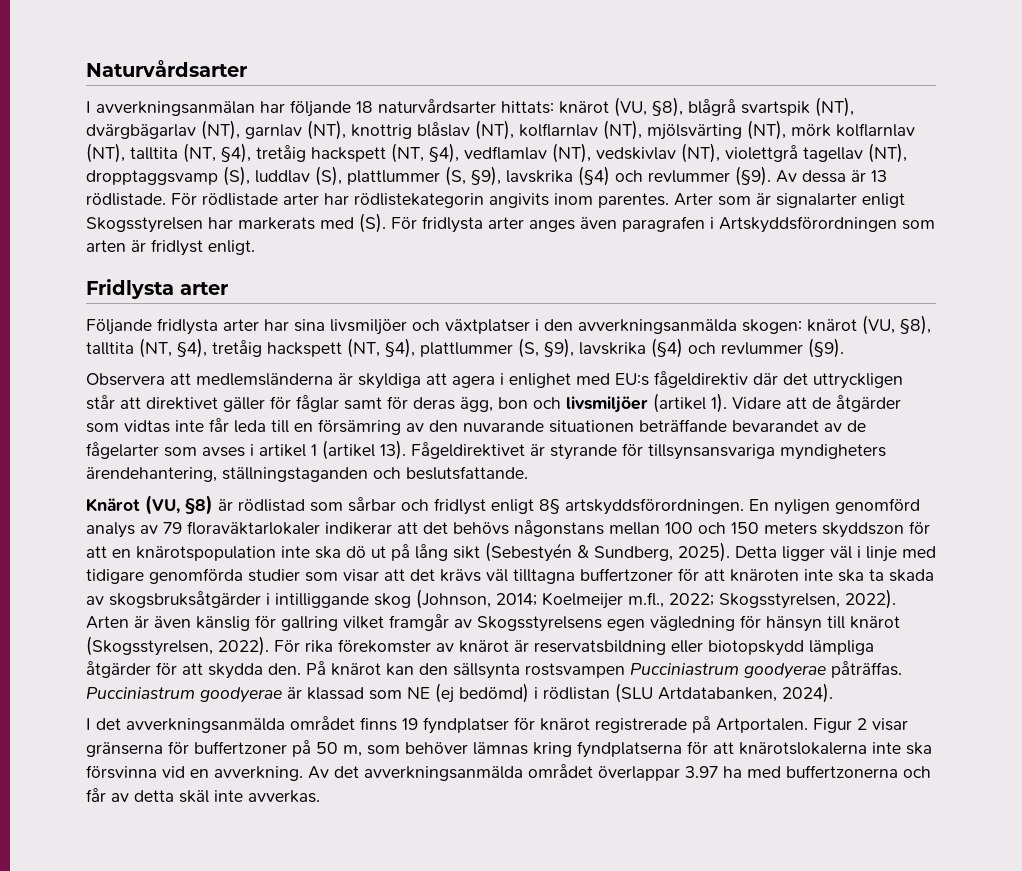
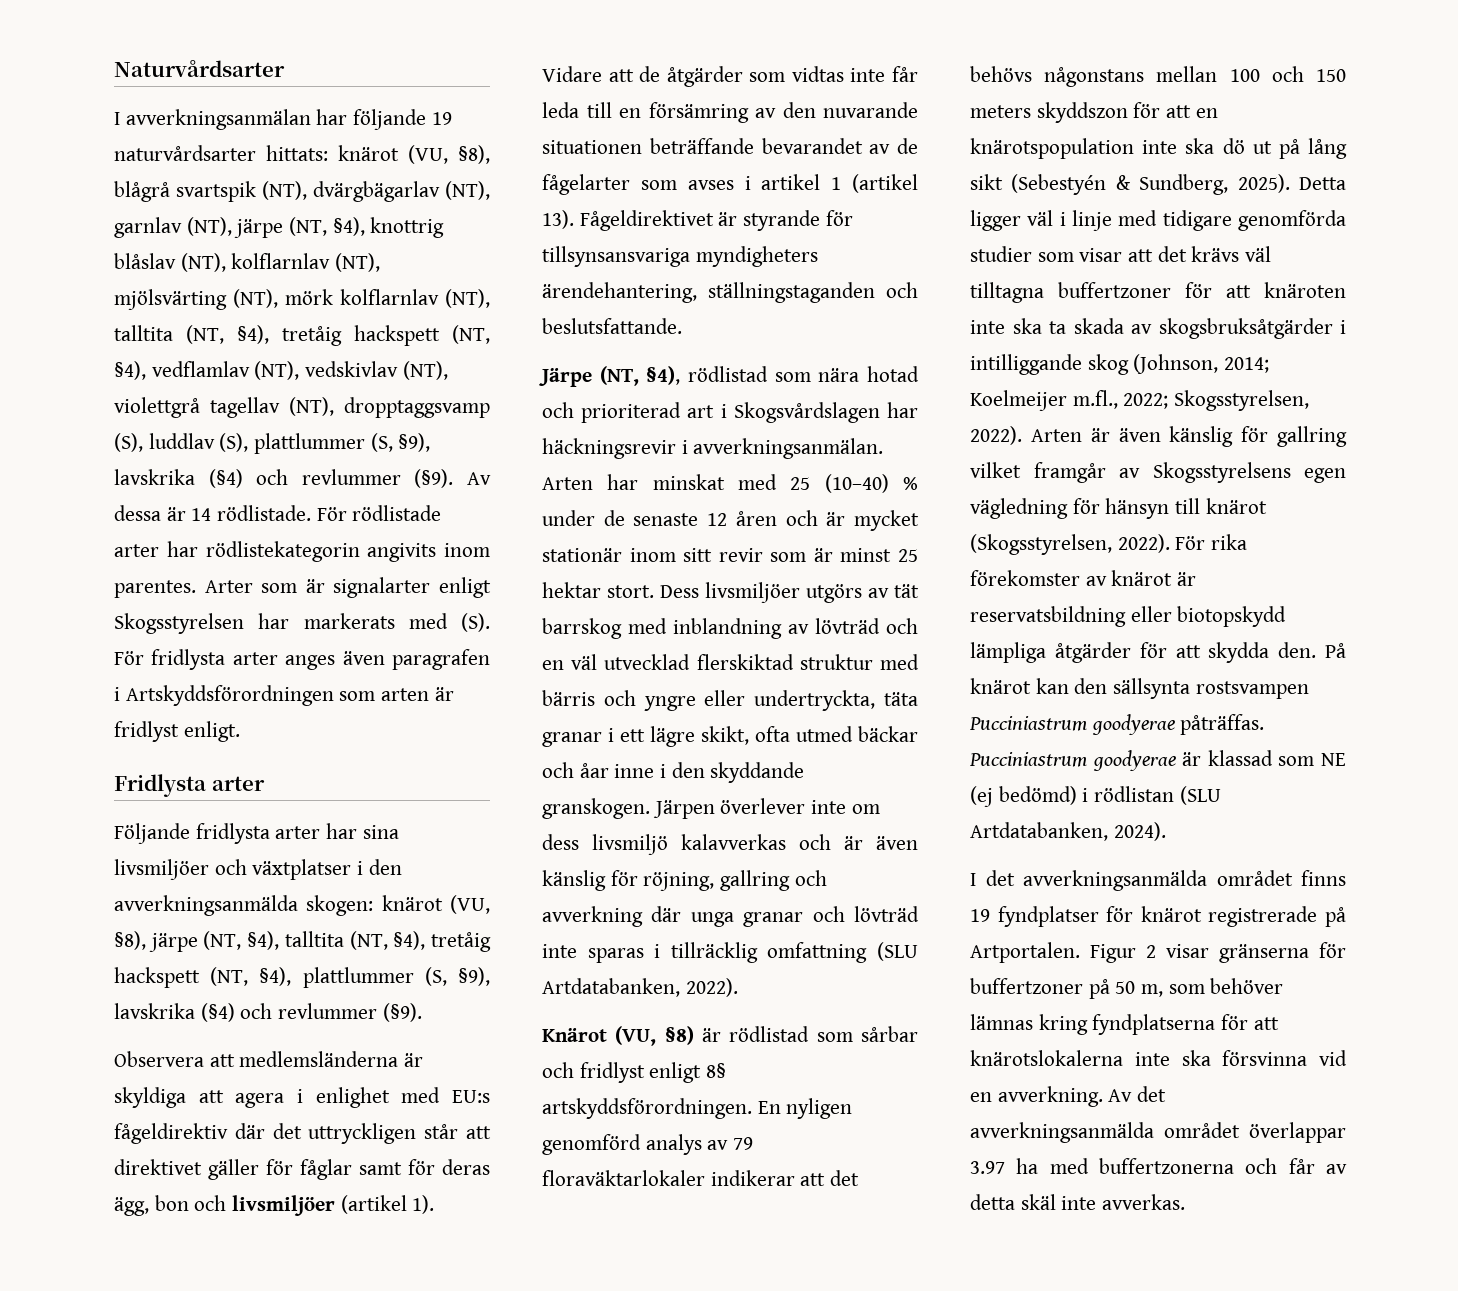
[356,101,373,113] 18 -> [431,112,452,125] 19
(346, 130) none -> [234,217,365,238] järpe (NT, §4),
[871,170,887,182] 13 -> [191,508,212,521] 14
(931, 325) none -> [148,931,280,952] järpe (NT, §4),
(528, 473) none -> [539,366,919,387] [542,402,918,423] [542,438,884,459] [542,474,918,493] [542,510,919,531] [542,548,918,562] [542,582,919,603] [542,618,918,639] [542,654,919,670] [542,690,918,711] [542,726,918,747] [542,762,805,783] [542,798,880,819] [542,834,918,855] [542,870,827,891] [542,906,919,927] [542,942,918,963] [542,978,738,997] // Järpe (NT, §4), rödlistad som nära hotad och prioriterad art i Skogsvårdslagen har häckningsrevir i avverkningsanmälan. Arten har minskat med 25 (10–40) % under de senaste 12 åren och är mycket stationär inom sitt revir som är minst 25 hektar stort. Dess livsmiljöer utgörs av tät barrskog med inblandning av lövträd och en väl utvecklad flerskiktad struktur med bärris och yngre eller undertryckta, täta granar i ett lägre skikt, ofta utmed bäckar och åar inne i den skyddande granskogen. Järpen överlever inte om dess livsmiljö kalavverkas och är även känslig för röjning, gallring och avverkning där unga granar och lövträd inte sparas i tillräcklig omfattning (SLU Artdatabanken, 2022).

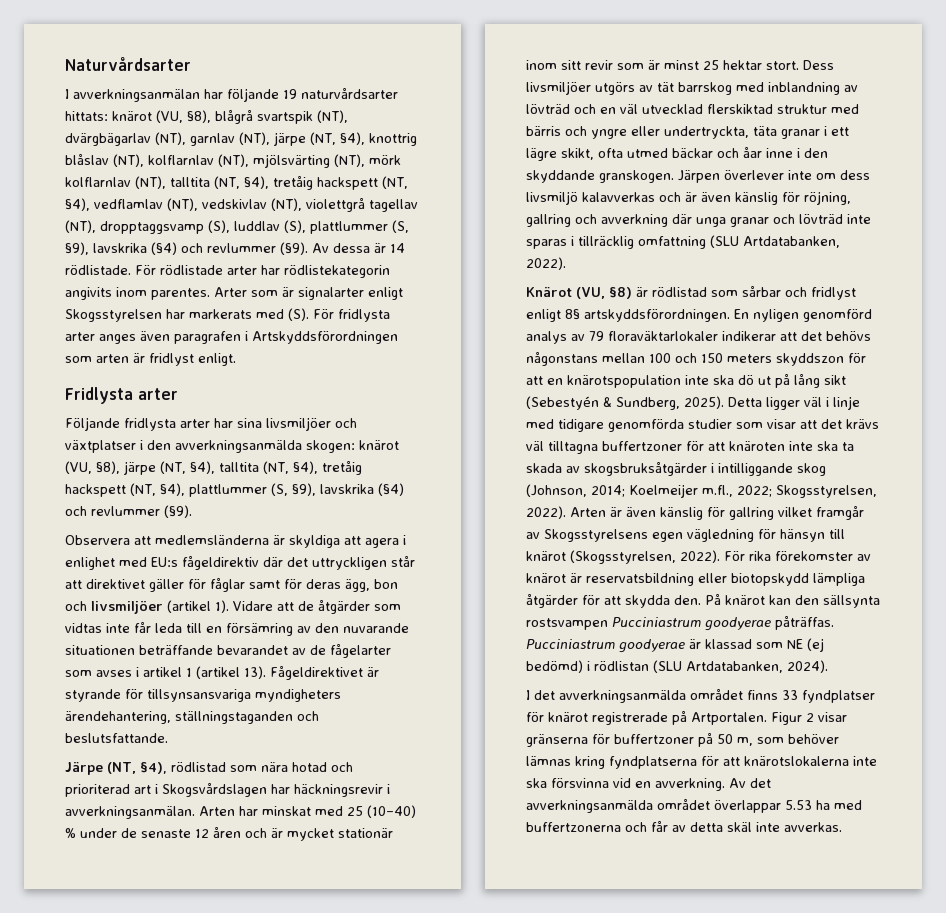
[970,909,990,922] 19 -> [782,690,798,700] 33
[970,1161,1005,1174] 3.97 -> [785,800,812,810] 5.53

